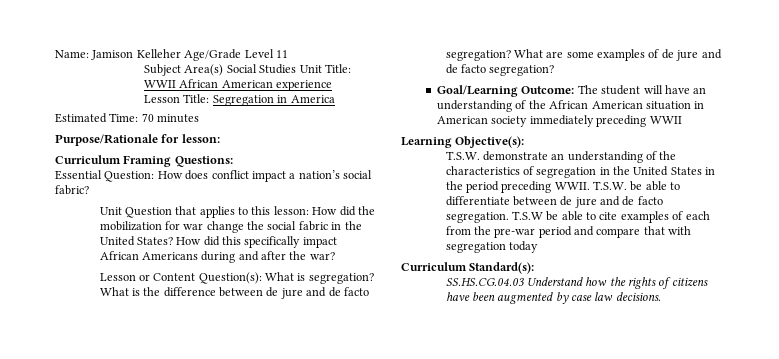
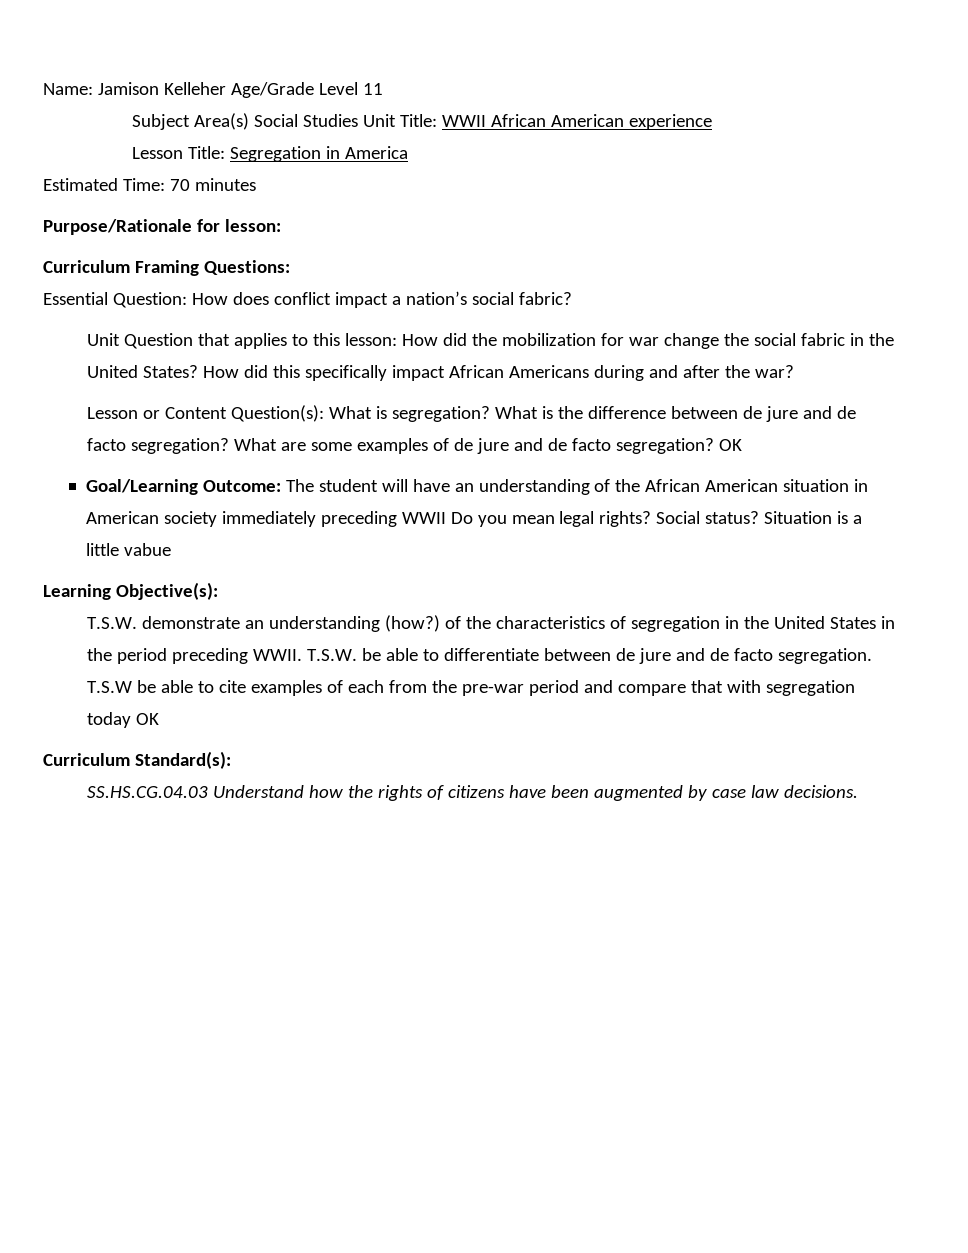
(555, 70) none -> [719,439,743,451] OK
(682, 120) none -> [450,511,863,527] [85,543,171,556] Do you mean legal rights? Social status? Situation is a little vabue
(643, 157) none -> [385,615,441,632] (how?)
(538, 247) none -> [136,713,160,725] OK

